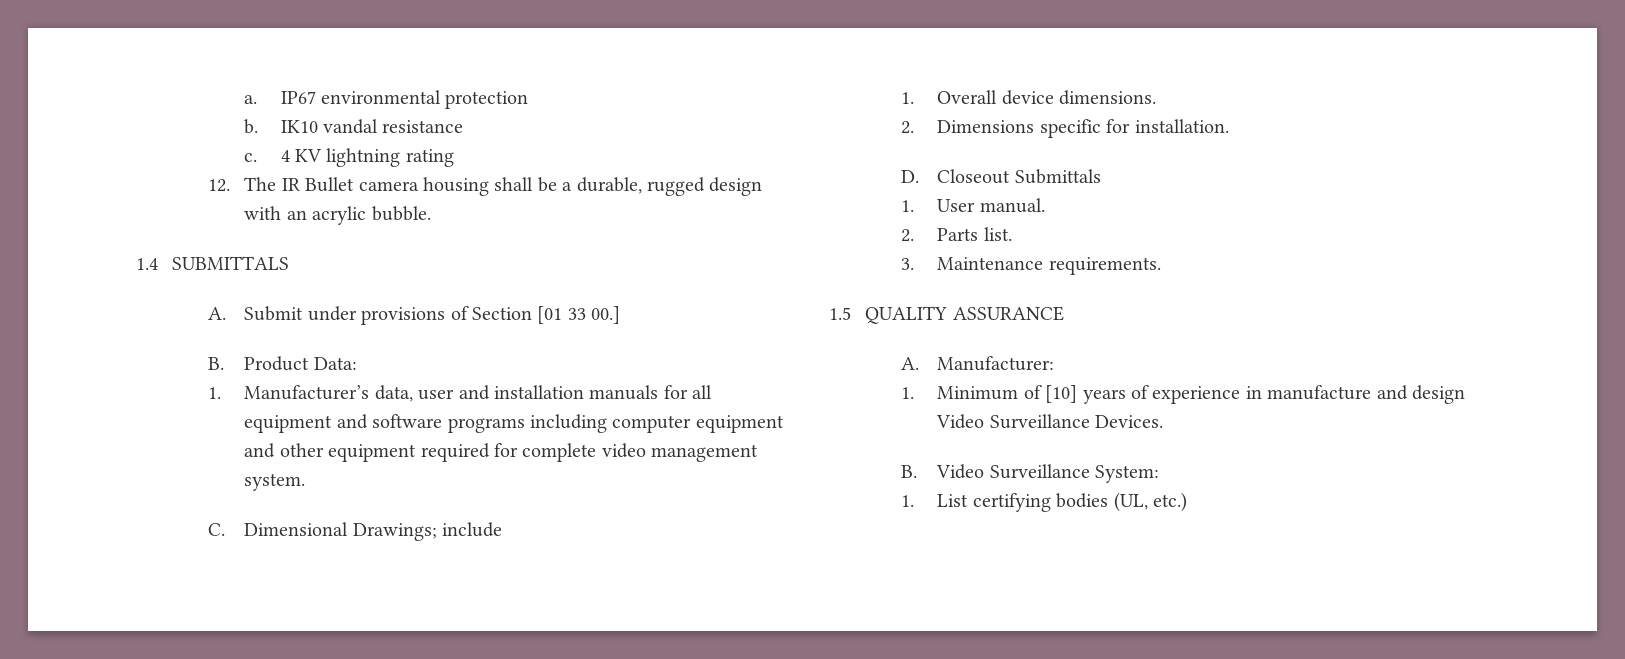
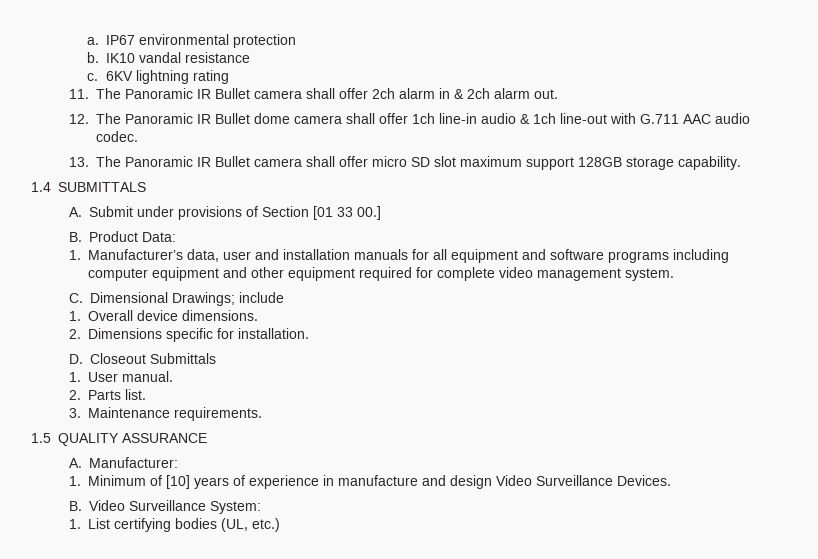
[280,149,323,162] 4 KV -> [106,71,134,81] 6KV
[208,177,763,196] [244,206,431,225] 12. The IR Bullet camera housing shall be a durable, rugged design with an acrylic bubble. -> [68,88,558,99] [68,113,750,124] [95,131,138,142] [68,156,741,170] 11. The Panoramic IR Bullet camera shall offer 2ch alarm in & 2ch alarm out. // 12. The Panoramic IR Bullet dome camera shall offer 1ch line-in audio & 1ch line-out with G.711 AAC audio codec. // 13. The Panoramic IR Bullet camera shall offer micro SD slot maximum support 128GB storage capability.

